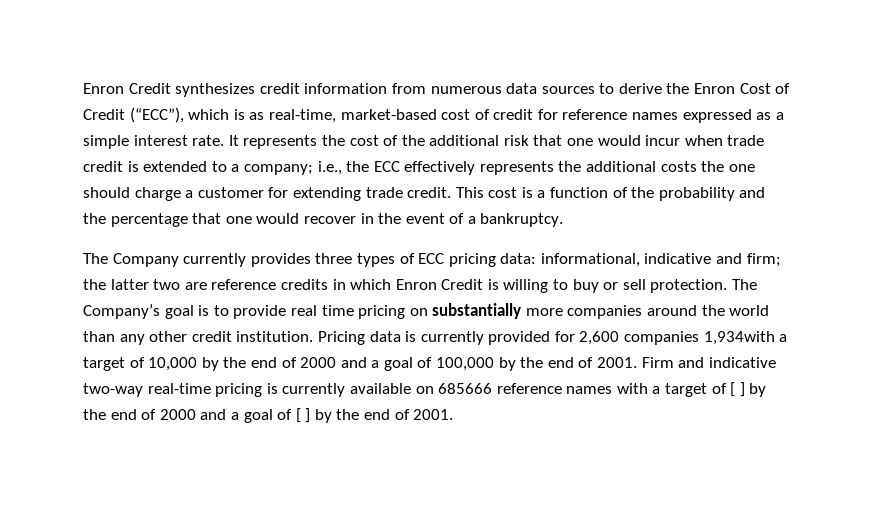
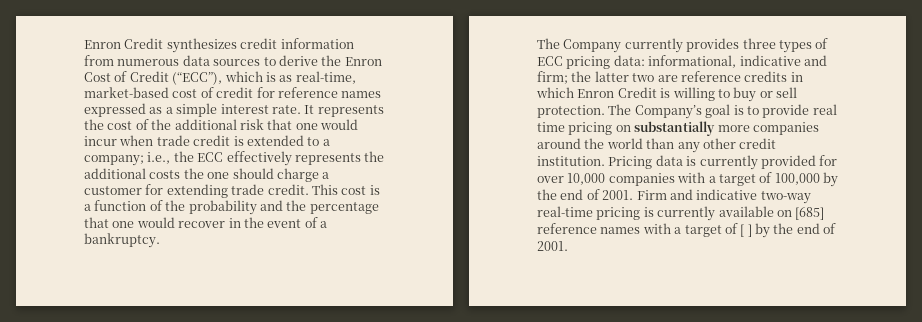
[579,331,788,345] [83,357,413,371] 2,600 companies 1,934with a target of 10,000 by the end of 2000 and a goal -> [537,172,756,186] over 10,000 companies with a target
[438,383,493,394] 685666 -> [795,207,825,220] [685]
[159,408,410,423] 2000 and a goal of [ ] by the end of -> (837, 228) none

